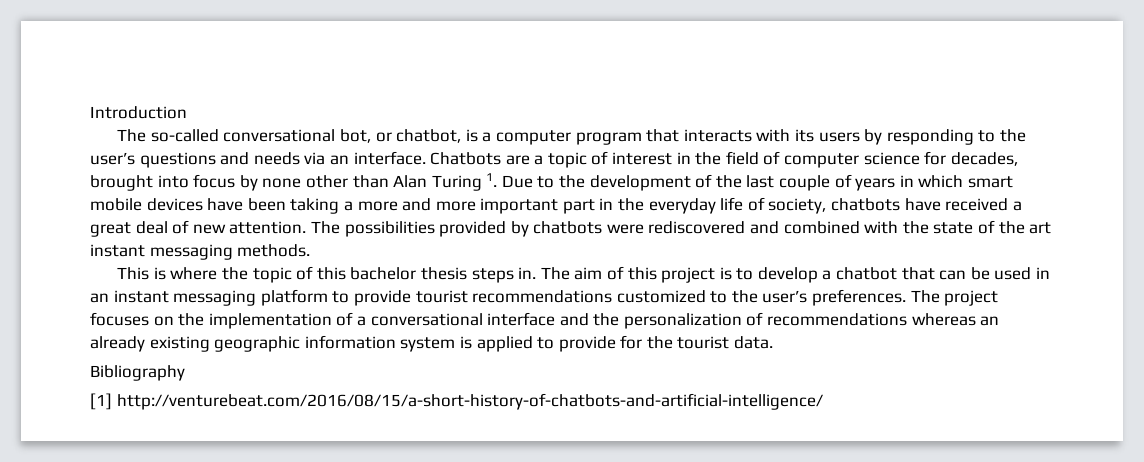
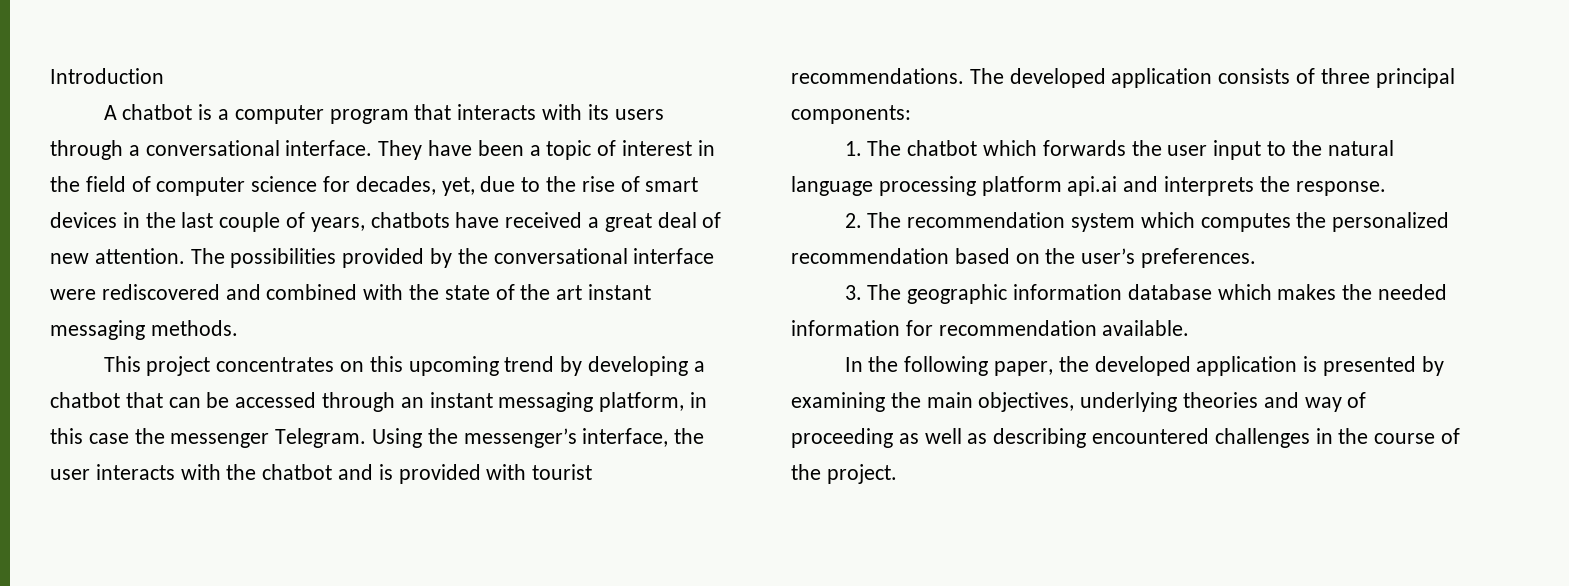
[117,129,462,143] The so-called conversational bot, or chatbot, -> [103,104,193,120] A chatbot
[864,129,1026,145] [90,151,530,168] by responding to the user’s questions and needs via an interface. Chatbots are -> [50,140,524,160] through a conversational interface. They have been
[90,173,1013,191] [90,197,827,214] brought into focus by none other than Alan Turing 1. Due to the development of the last couple of years in which smart mobile devices have been taking a more and more important part in the everyday life of society, -> [441,176,699,196] [50,212,365,232] yet, due to the rise of smart devices in the last couple of years,
[533,221,603,234] chatbots -> [457,248,715,264] the conversational interface
[153,266,818,283] is where the topic of this bachelor thesis steps in. The aim of this project is to develop -> [146,356,689,376] project concentrates on this upcoming trend by developing
[994,267,1051,280] used in -> [235,392,396,412] accessed through
[260,289,999,306] [90,312,1000,329] [90,335,774,352] [90,365,185,381] [90,393,823,410] platform to provide tourist recommendations customized to the user’s preferences. The project focuses on the implementation of a conversational interface and the personalization of recommendations whereas an already existing geographic information system is applied to provide for the tourist data. // Bibliography // [1] http://venturebeat.com/2016/08/15/a-short-history-of-chatbots-and-artificial-intelligence/ -> [599,392,708,412] [50,428,705,448] [50,464,593,484] [791,68,1455,88] [791,105,911,124] [844,140,1394,160] [791,176,1386,196] [844,212,1450,232] [791,248,1257,268] [844,284,1448,304] [791,320,1190,336] [844,356,1444,376] [791,392,1367,412] [791,428,1461,448] [791,464,897,484] platform, in this case the messenger Telegram. Using the messenger’s interface, the user interacts with the chatbot and is provided with tourist recommendations. The developed application consists of three principal components: // 1. The chatbot which forwards the user input to the natural language processing platform api.ai and interprets the response. // 2. The recommendation system which computes the personalized recommendation based on the user’s preferences. // 3. The geographic information database which makes the needed information for recommendation available. // In the following paper, the developed application is presented by examining the main objectives, underlying theories and way of proceeding as well as describing encountered challenges in the course of the project.

